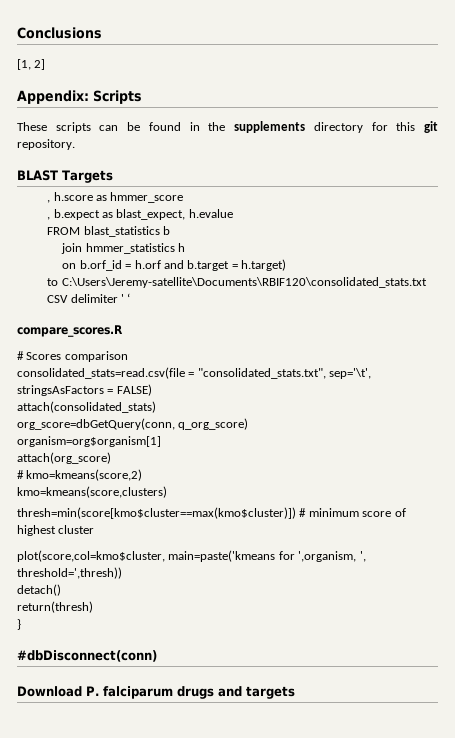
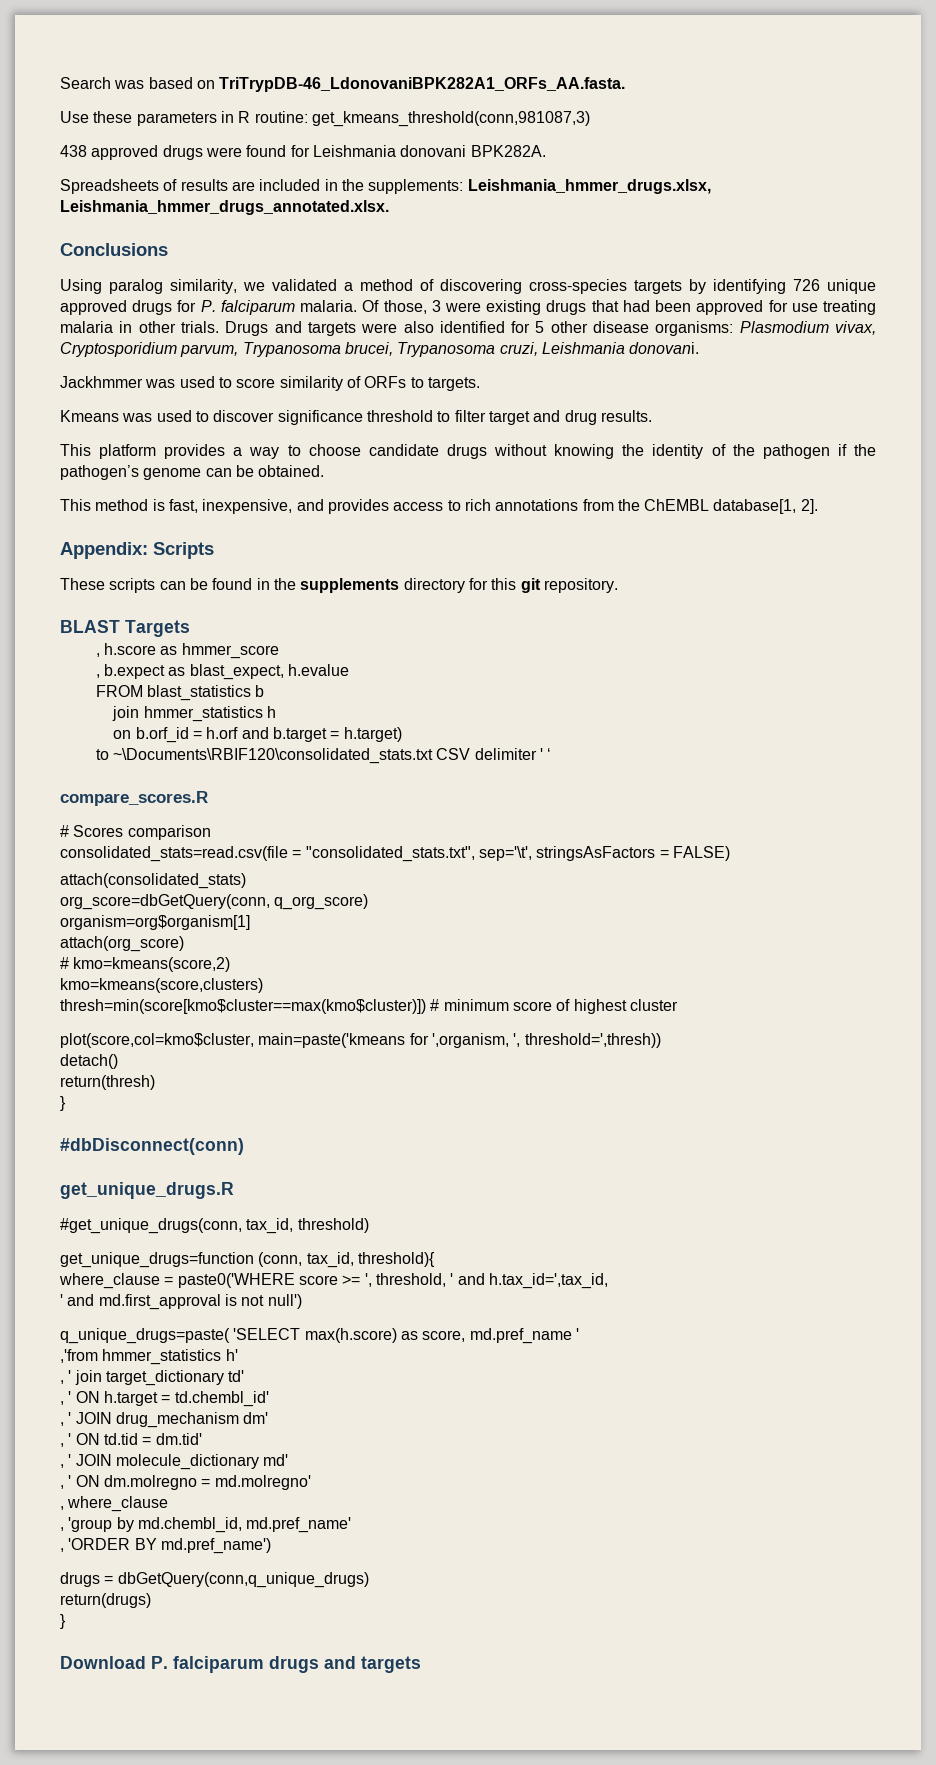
[17,27,102,39] [17,59,46,70] Conclusions // [1, 2] -> [60,77,626,92] [60,111,590,127] [60,145,546,160] [60,179,711,194] [60,200,389,215] [60,243,168,256] [60,279,876,294] [60,300,876,315] [60,321,876,336] [60,342,700,357] [60,376,480,391] [60,410,652,425] [60,444,877,459] [60,465,325,480] [60,499,818,514] Search was based on TriTrypDB-46_LdonovaniBPK282A1_ORFs_AA.fasta. // Use these parameters in R routine: get_kmeans_threshold(conn,981087,3) // 438 approved drugs were found for Leishmania donovani BPK282A. // Spreadsheets of results are included in the supplements: Leishmania_hmmer_drugs.xlsx, Leishmania_hmmer_drugs_annotated.xlsx. // Conclusions // Using paralog similarity, we validated a method of discovering cross-species targets by identifying 726 unique approved drugs for P. falciparum malaria. Of those, 3 were existing drugs that had been approved for use treating malaria in other trials. Drugs and targets were also identified for 5 other disease organisms: Plasmodium vivax, Cryptosporidium parvum, Trypanosoma brucei, Trypanosoma cruzi, Leishmania donovani. // Jackhmmer was used to score similarity of ORFs to targets. // Kmeans was used to discover significance threshold to filter target and drug results. // This platform provides a way to choose candidate drugs without knowing the identity of the pathogen if the pathogen’s genome can be obtained. // This method is fast, inexpensive, and provides access to rich annotations from the ChEMBL database[1, 2].
[61,277,427,288] C:\Users\Jeremy-satellite\Documents\RBIF120\consolidated_stats.txt -> [112,748,433,764] ~\Documents\RBIF120\consolidated_stats.txt
(157, 656) none -> [60,1182,234,1199] [60,1218,369,1234] [60,1252,435,1268] [59,1273,608,1289] [60,1294,302,1310] [60,1328,579,1344] [60,1349,238,1365] [60,1370,245,1386] [60,1391,269,1407] [60,1412,269,1428] [60,1433,202,1447] [60,1454,289,1470] [60,1475,311,1490] [60,1496,169,1512] [60,1517,352,1533] [60,1538,271,1554] [60,1572,369,1588] [60,1593,151,1608] [60,1614,66,1629] // get_unique_drugs.R // #get_unique_drugs(conn, tax_id, threshold) // get_unique_drugs=function (conn, tax_id, threshold){ // where_clause = paste0('WHERE score >= ', threshold, ' and h.tax_id=',tax_id, // ' and md.first_approval is not null') // q_unique_drugs=paste( 'SELECT max(h.score) as score, md.pref_name ' // ,'from hmmer_statistics h' // , ' join target_dictionary td' // , ' ON h.target = td.chembl_id' // , ' JOIN drug_mechanism dm' // , ' ON td.tid = dm.tid' // , ' JOIN molecule_dictionary md' // , ' ON dm.molregno = md.molregno' // , where_clause // , 'group by md.chembl_id, md.pref_name' // , 'ORDER BY md.pref_name') // drugs = dbGetQuery(conn,q_unique_drugs) // return(drugs) // }

